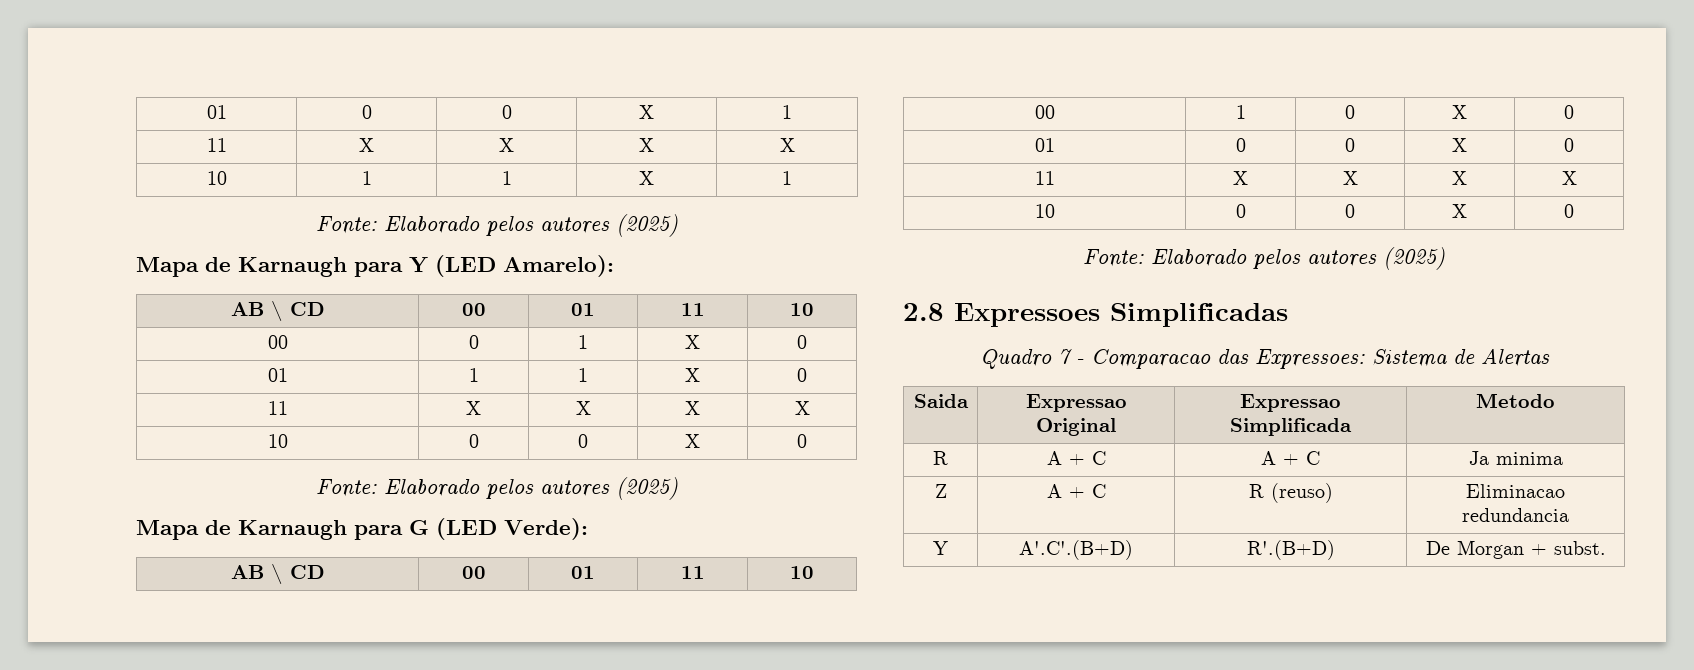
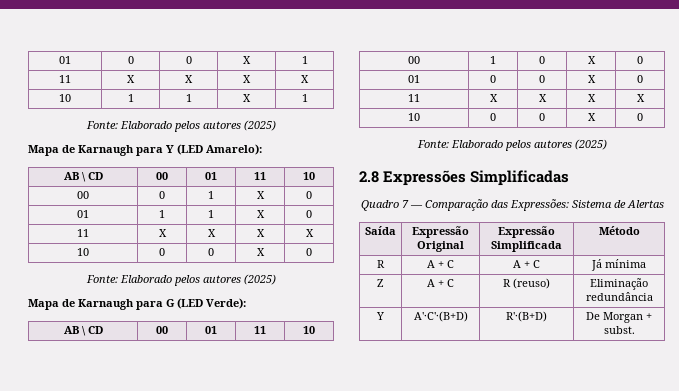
[954,303,1100,327] Expressoes -> [383,170,467,186] Expressões
[1075,349,1365,369] - Comparacao das Expressoes: -> [409,199,569,211] — Comparação das Expressões:
[913,394,969,408] [1025,394,1127,412] Saida | Expressao -> [365,226,396,235] [412,226,469,238] Saída | Expressão
[1240,394,1341,412] Expressao -> [498,226,555,238] Expressão
[1476,393,1555,408] Metodo -> [598,226,640,235] Método
[1468,451,1563,465] Ja minima -> [591,259,646,271] Já mínima
[1466,484,1565,498] [1462,508,1569,522] Eliminacao redundancia -> [590,278,648,290] [585,292,653,301] Eliminação redundância
[1019,540,1133,560] [1246,540,1335,560] A'.C'.(B+D) | R'.(B+D) -> [413,311,468,322] [506,311,547,322] A'·C'·(B+D) | R'·(B+D)

